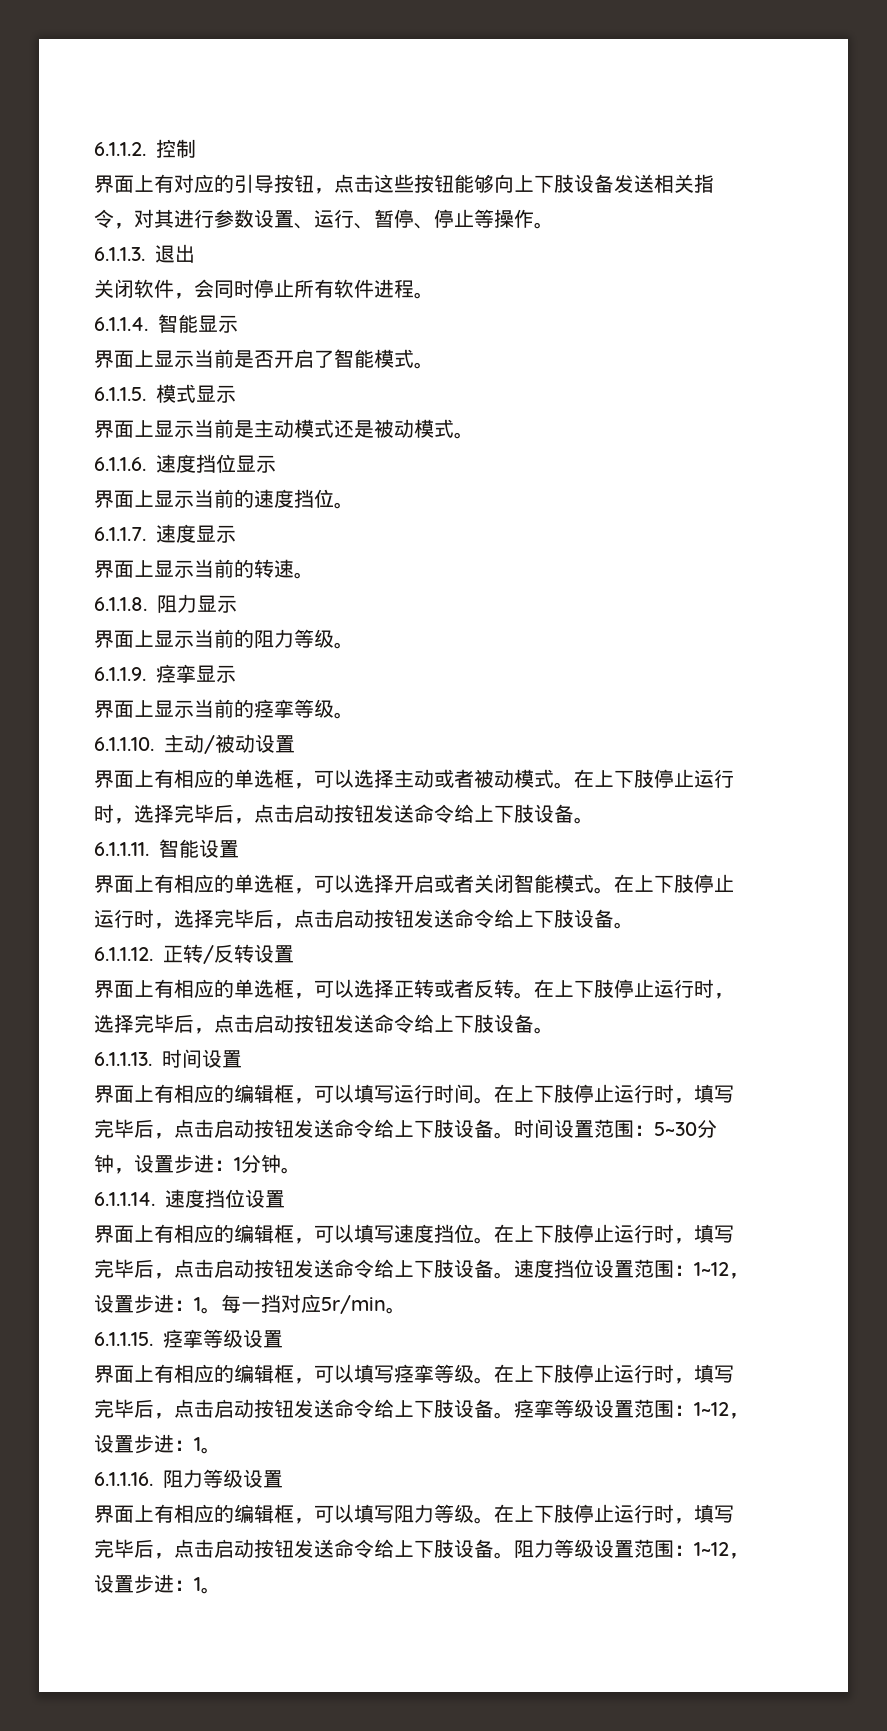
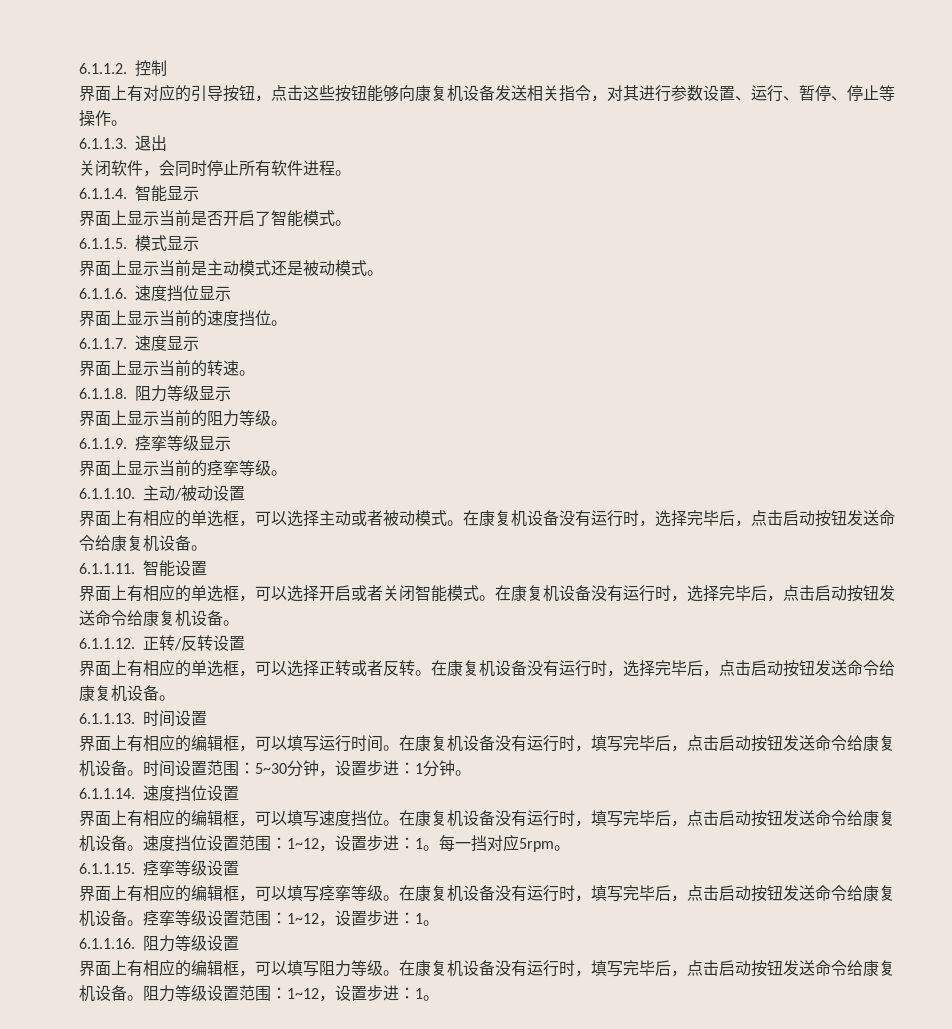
[514,174,574,193] 上下肢 -> [415,85,463,102] 康复机
(197, 603) none -> [167,385,199,401] 等级
(196, 673) none -> [167,435,199,451] 等级
[594,769,694,788] 上下肢停止 -> [479,510,591,527] 康复机设备没有
[474,804,534,823] 上下肢 -> [111,535,159,552] 康复机
[634,874,734,893] 上下肢停止 -> [511,585,623,602] 康复机设备没有
[514,909,574,928] 上下肢 -> [143,610,191,627] 康复机
[554,979,654,998] 上下肢停止 -> [447,660,559,677] 康复机设备没有
[434,1014,494,1033] 上下肢 -> [79,685,127,702] 康复机
[514,1084,614,1103] 上下肢停止 -> [415,735,527,752] 康复机设备没有
[394,1119,454,1138] 上下肢 -> [863,735,895,752] [79,760,95,777] 康复机
[514,1224,614,1243] 上下肢停止 -> [415,810,527,827] 康复机设备没有
[394,1259,454,1278] 上下肢 -> [863,810,895,827] [79,835,95,852] 康复机
[321,1295,386,1314] 5r/min -> [519,838,554,852] 5rpm
[514,1364,614,1383] 上下肢停止 -> [415,885,527,902] 康复机设备没有
[394,1399,454,1418] 上下肢 -> [863,885,895,902] [79,910,95,927] 康复机
[514,1504,614,1523] 上下肢停止 -> [415,960,527,977] 康复机设备没有
[394,1539,454,1558] 上下肢 -> [863,960,895,977] [79,985,95,1002] 康复机

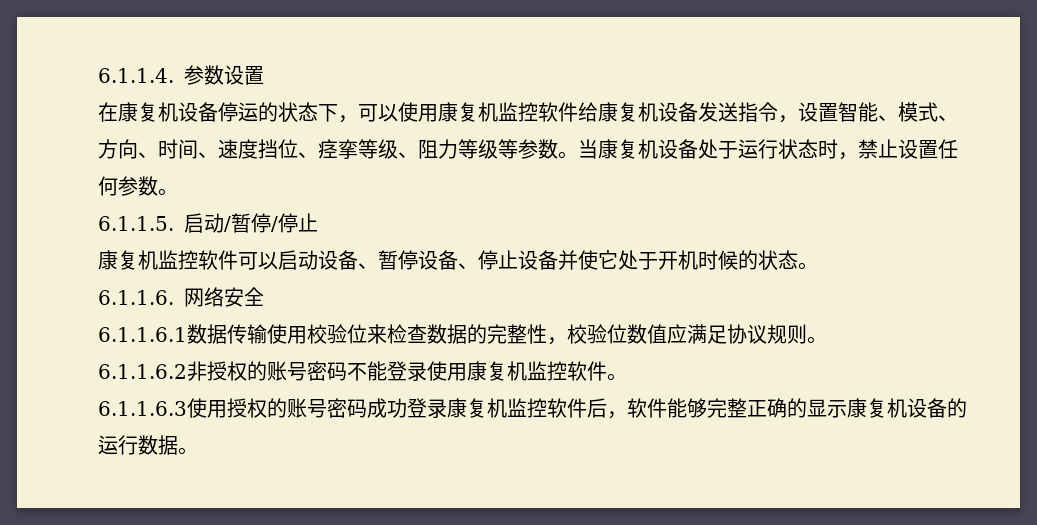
[79,60,167,77] [79,84,895,102] [79,110,127,127] [79,135,167,151] [79,160,351,177] [79,185,199,202] [79,210,351,227] [79,235,199,251] [79,260,383,277] [79,285,231,302] [79,310,287,327] [79,335,199,351] [79,360,255,377] [79,385,231,402] [79,410,287,427] [79,435,231,451] [79,460,287,477] [79,485,245,501] [79,509,895,527] [79,535,207,552] [79,560,207,577] [79,584,895,602] [79,610,239,627] [79,635,245,651] [79,659,895,677] [79,685,175,702] [79,710,207,727] [79,734,895,752] [79,760,471,777] [79,785,239,802] [79,809,895,827] [79,834,570,852] [79,860,239,876] [79,884,895,902] [79,910,439,927] [79,935,239,952] [79,959,895,977] [79,985,423,1002] 6.1.1.2.控制 // 界面上有对应的引导按钮，点击这些按钮能够向康复机设备发送相关指令，对其进行参数设置、运行、暂停、停止等操作。 // 6.1.1.3.退出 // 关闭软件，会同时停止所有软件进程。 // 6.1.1.4.智能显示 // 界面上显示当前是否开启了智能模式。 // 6.1.1.5.模式显示 // 界面上显示当前是主动模式还是被动模式。 // 6.1.1.6.速度挡位显示 // 界面上显示当前的速度挡位。 // 6.1.1.7.速度显示 // 界面上显示当前的转速。 // 6.1.1.8.阻力等级显示 // 界面上显示当前的阻力等级。 // 6.1.1.9.痉挛等级显示 // 界面上显示当前的痉挛等级。 // 6.1.1.10.主动/被动设置 // 界面上有相应的单选框，可以选择主动或者被动模式。在康复机设备没有运行时，选择完毕后，点击启动按钮发送命令给康复机设备。 // 6.1.1.11.智能设置 // 界面上有相应的单选框，可以选择开启或者关闭智能模式。在康复机设备没有运行时，选择完毕后，点击启动按钮发送命令给康复机设备。 // 6.1.1.12.正转/反转设置 // 界面上有相应的单选框，可以选择正转或者反转。在康复机设备没有运行时，选择完毕后，点击启动按钮发送命令给康复机设备。 // 6.1.1.13.时间设置 // 界面上有相应的编辑框，可以填写运行时间。在康复机设备没有运行时，填写完毕后，点击启动按钮发送命令给康复机设备。时间设置范围：5~30分钟，设置步进：1分钟。 // 6.1.1.14.速度挡位设置 // 界面上有相应的编辑框，可以填写速度挡位。在康复机设备没有运行时，填写完毕后，点击启动按钮发送命令给康复机设备。速度挡位设置范围：1~12，设置步进：1。每一挡对应5rpm。 // 6.1.1.15.痉挛等级设置 // 界面上有相应的编辑框，可以填写痉挛等级。在康复机设备没有运行时，填写完毕后，点击启动按钮发送命令给康复机设备。痉挛等级设置范围：1~12，设置步进：1。 // 6.1.1.16.阻力等级设置 // 界面上有相应的编辑框，可以填写阻力等级。在康复机设备没有运行时，填写完毕后，点击启动按钮发送命令给康复机设备。阻力等级设置范围：1~12，设置步进：1 -> [98,65,264,85] [98,102,958,123] [98,139,958,160] [98,176,178,196] [98,213,318,233] [98,250,818,270] [98,287,264,307] [98,324,827,345] [98,361,627,381] [98,398,967,419] [98,435,178,455] 6.1.1.4.参数设置 // 在康复机设备停运的状态下，可以使用康复机监控软件给康复机设备发送指令，设置智能、模式、方向、时间、速度挡位、痉挛等级、阻力等级等参数。当康复机设备处于运行状态时，禁止设置任何参数。 // 6.1.1.5.启动/暂停/停止 // 康复机监控软件可以启动设备、暂停设备、停止设备并使它处于开机时候的状态。 // 6.1.1.6.网络安全 // 6.1.1.6.1数据传输使用校验位来检查数据的完整性，校验位数值应满足协议规则。 // 6.1.1.6.2非授权的账号密码不能登录使用康复机监控软件。 // 6.1.1.6.3使用授权的账号密码成功登录康复机监控软件后，软件能够完整正确的显示康复机设备的运行数据

